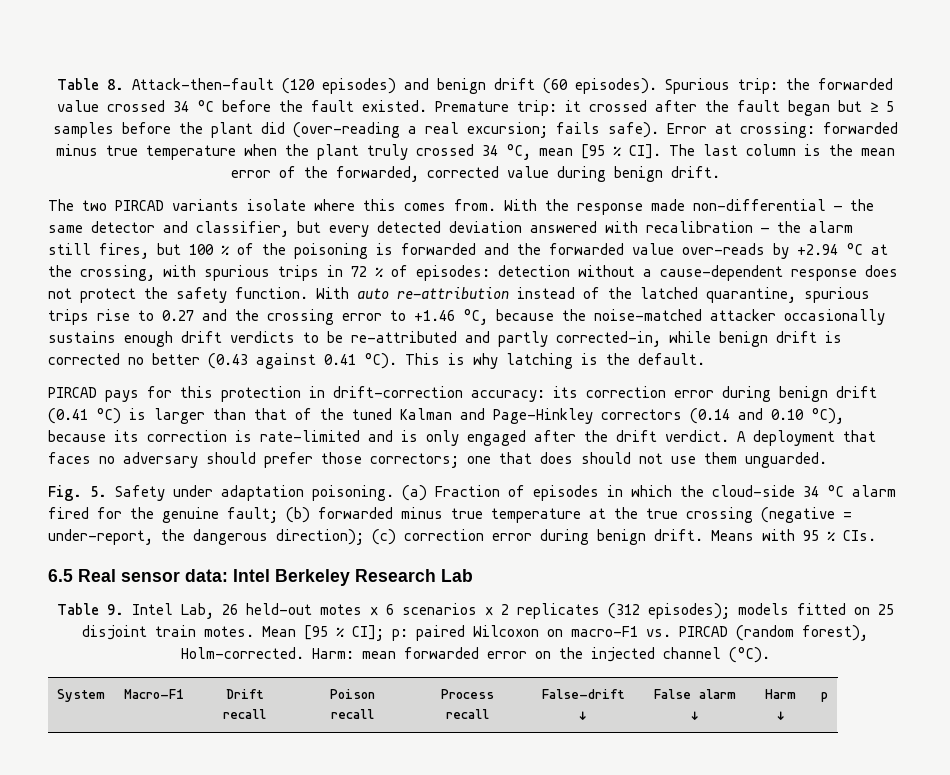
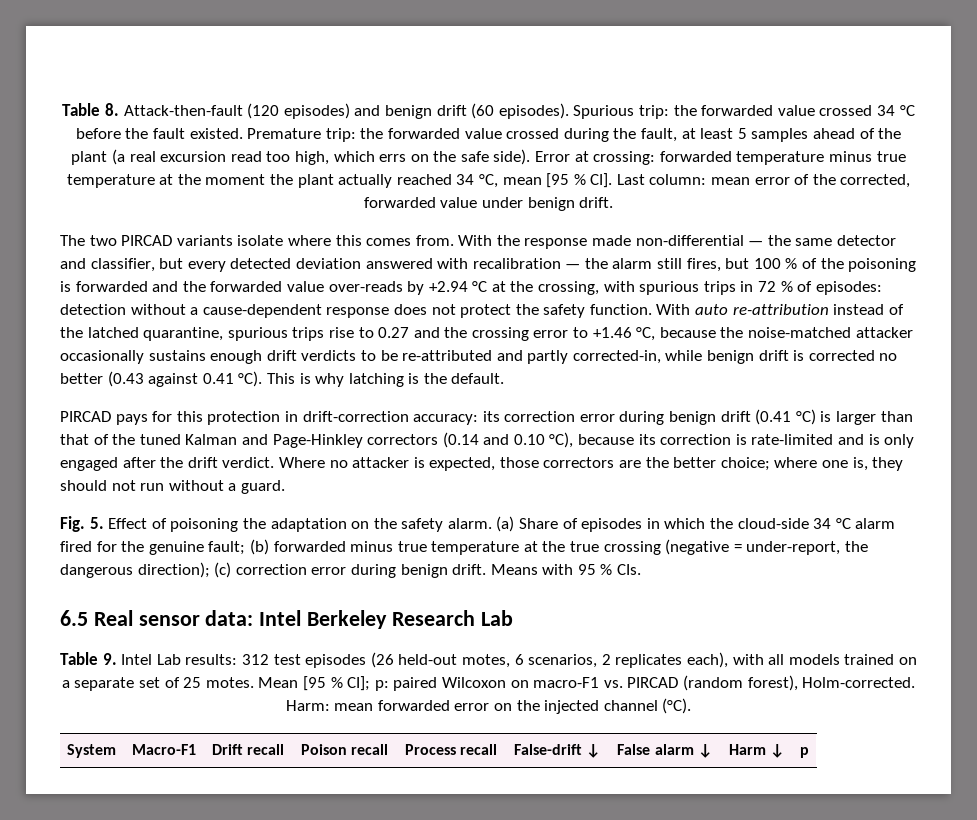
[564,100,894,116] [52,122,659,138] it crossed after the fault began but ≥ 5 samples before the plant did (over-reading a real excursion; fails safe). -> [360,128,902,142] [71,149,531,165] the forwarded value crossed during the fault, at least 5 samples ahead of the plant (a real excursion read too high, which errs on the safe side).
[55,144,474,160] minus true temperature when the plant truly crossed -> [736,151,906,165] [66,174,452,188] temperature minus true temperature at the moment the plant actually reached
[668,144,895,156] [230,166,606,182] The last column is the mean error of the forwarded, corrected value during -> [616,174,911,188] [363,197,523,208] Last column: mean error of the corrected, forwarded value under
[737,430,876,446] [48,452,827,468] [48,485,500,501] A deployment that faces no adversary should prefer those correctors; one that does should not use them unguarded. // Fig. 5. Safety under adaptation poisoning. (a) Fraction -> [278,457,904,471] [60,480,285,494] [60,516,559,532] Where no attacker is expected, those correctors are the better choice; where one is, they should not run without a guard. // Fig. 5. Effect of poisoning the adaptation on the safety alarm. (a) Share
[180,603,894,619] [82,625,196,640] Lab, 26 held-out motes × 6 scenarios × 2 replicates (312 episodes); models fitted on 25 disjoint train -> [156,652,917,668] [61,677,202,691] Lab results: 312 test episodes (26 held-out motes, 6 scenarios, 2 replicates each), with all models trained on a separate set of 25

